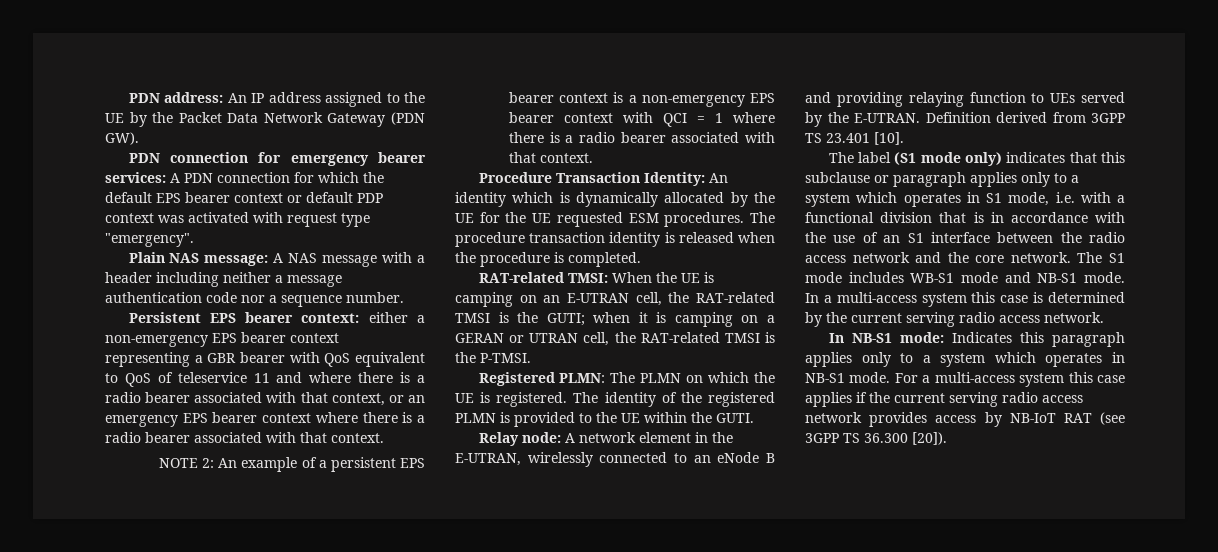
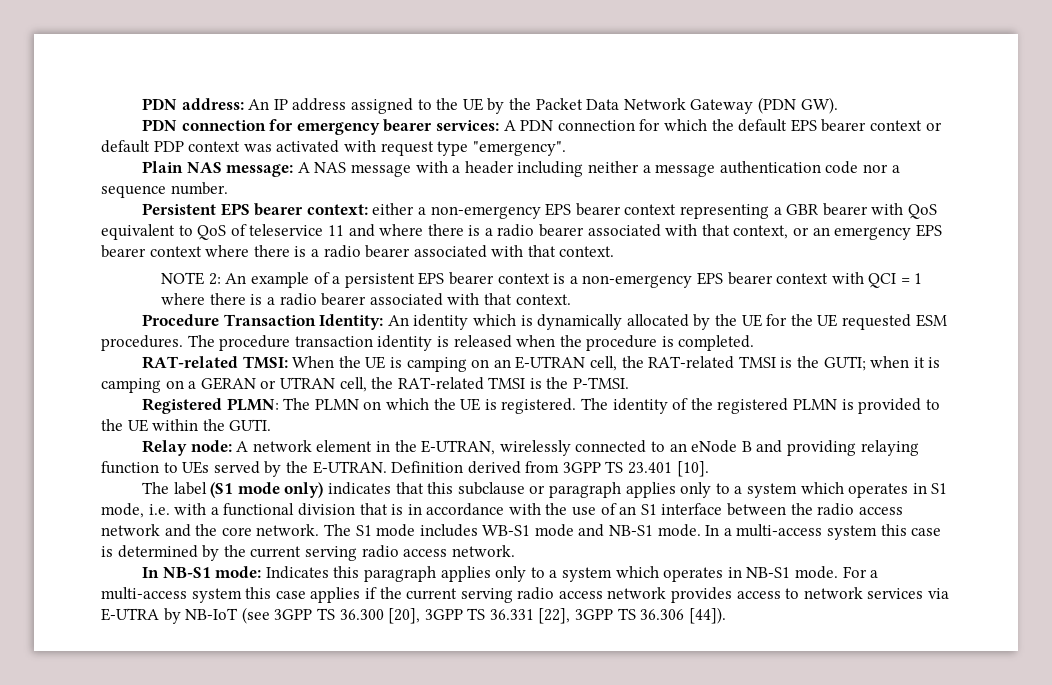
(977, 419) none -> [785,587,950,599] [101,608,159,621] to network services via E-UTRA
[1063,413,1092,423] RAT -> (239, 614) none
[912,432,947,445] [20]). -> [388,607,726,624] [20], 3GPP TS 36.331 [22], 3GPP TS 36.306 [44]).

